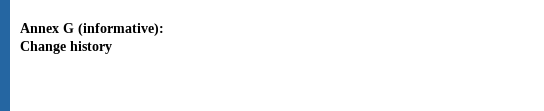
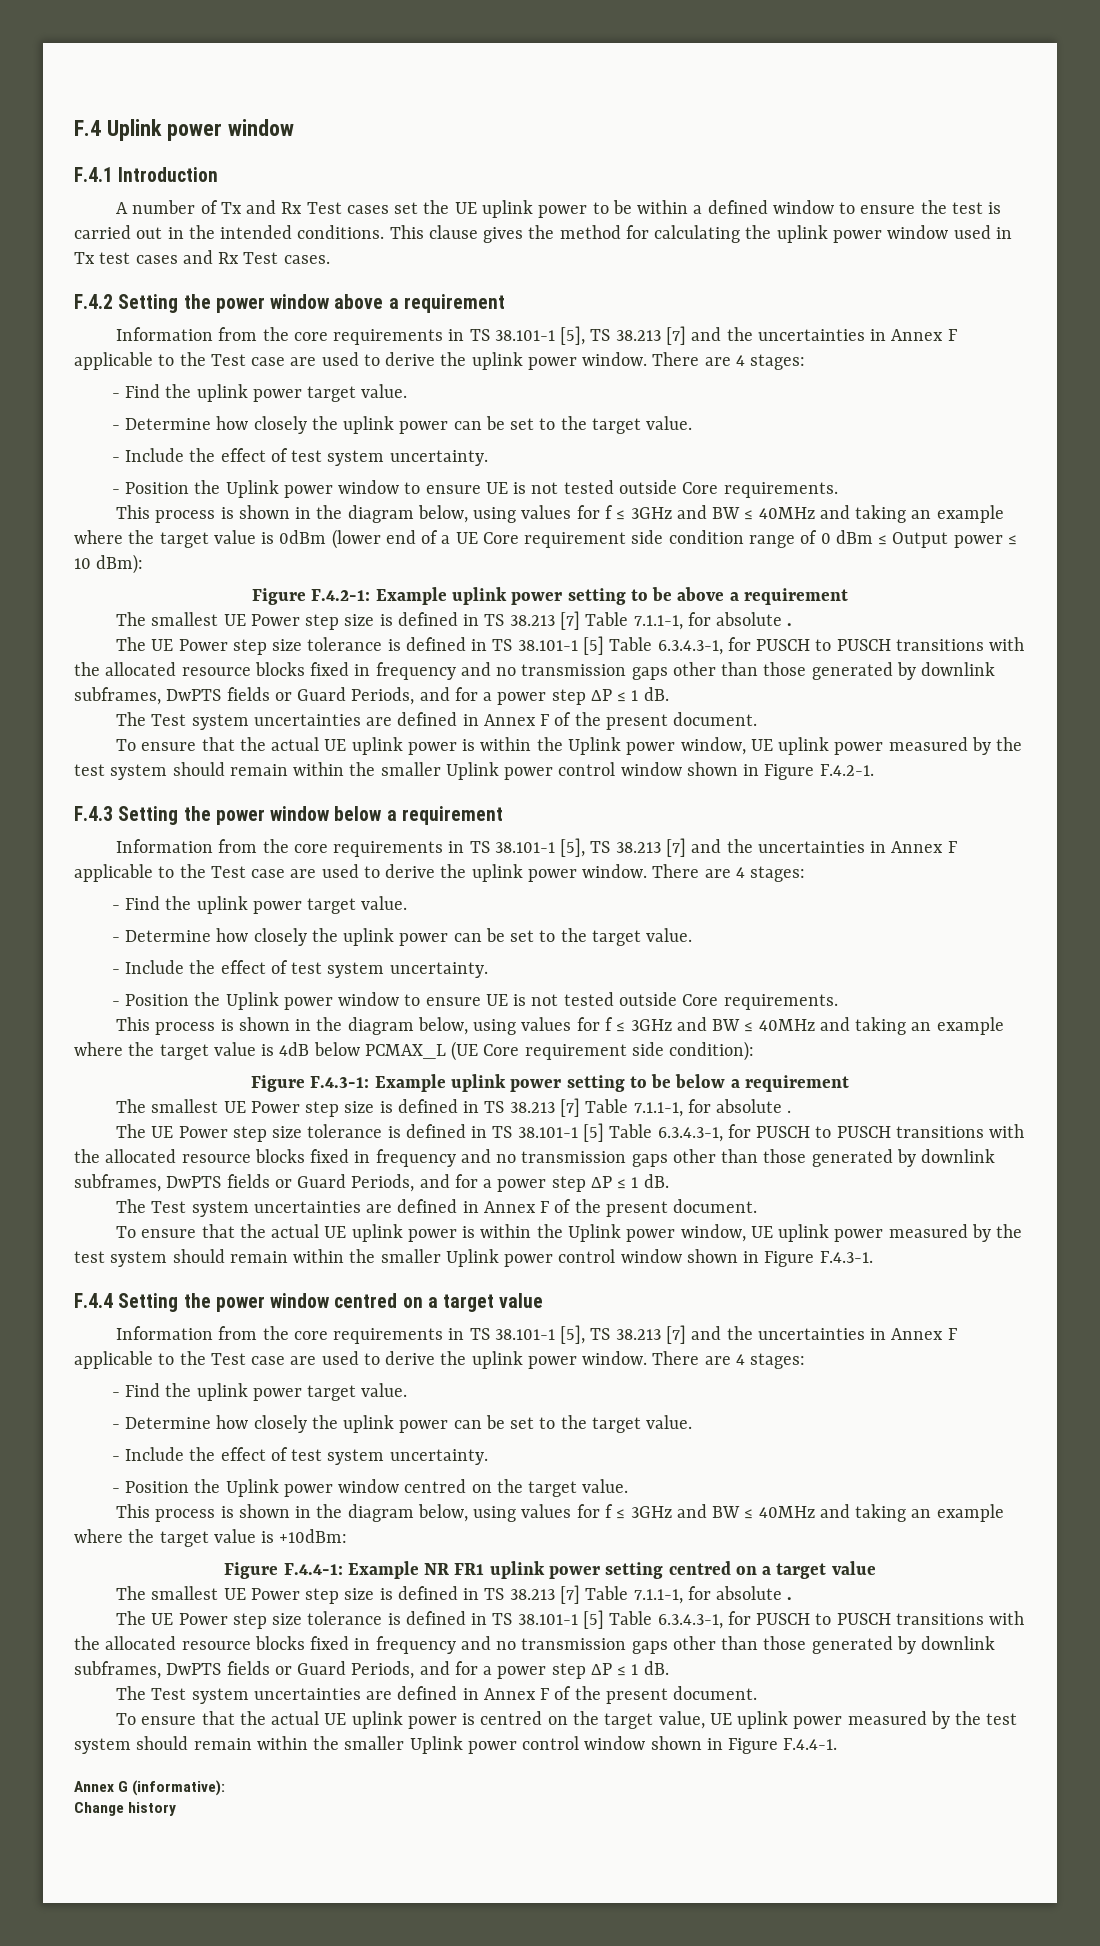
(20, 28) none -> [74,119,294,141] [74,167,219,182] [116,200,1002,218] [74,225,1012,243] [74,250,330,264] [74,294,505,313] [116,326,957,345] [74,352,806,370] [111,384,408,402] [111,416,693,434] [111,448,488,466] [111,480,838,498] [116,505,1004,523] [74,529,1017,549] [74,554,144,574] [252,587,848,605] [116,611,793,630] [116,636,1025,655] [74,662,996,680] [74,687,669,705] [116,712,758,730] [116,737,1023,755] [74,762,874,780] [74,806,503,825] [116,838,957,857] [74,864,806,882] [111,896,408,914] [111,928,693,946] [111,960,488,978] [111,992,838,1010] [116,1017,1004,1035] [74,1041,755,1061] [251,1074,849,1092] [116,1098,792,1117] [116,1123,1025,1142] [74,1149,996,1167] [74,1174,669,1192] [116,1199,758,1217] [116,1224,1023,1242] [74,1249,873,1267] [74,1293,544,1312] [116,1325,957,1344] [74,1351,806,1369] [111,1383,408,1401] [111,1415,693,1433] [111,1447,488,1465] [111,1479,629,1497] [116,1504,1004,1522] [74,1529,348,1547] [224,1561,876,1579] [116,1585,793,1604] [116,1610,1025,1629] [74,1636,996,1654] [74,1661,669,1679] [116,1686,758,1704] [116,1711,1018,1729] [74,1736,838,1754] F.4 Uplink power window // F.4.1 Introduction // A number of Tx and Rx Test cases set the UE uplink power to be within a defined window to ensure the test is carried out in the intended conditions. This clause gives the method for calculating the uplink power window used in Tx test cases and Rx Test cases. // F.4.2 Setting the power window above a requirement // Information from the core requirements in TS 38.101-1 [5], TS 38.213 [7] and the uncertainties in Annex F applicable to the Test case are used to derive the uplink power window. There are 4 stages: // - Find the uplink power target value. // - Determine how closely the uplink power can be set to the target value. // - Include the effect of test system uncertainty. // - Position the Uplink power window to ensure UE is not tested outside Core requirements. // This process is shown in the diagram below, using values for f ≤ 3GHz and BW ≤ 40MHz and taking an example where the target value is 0dBm (lower end of a UE Core requirement side condition range of 0 dBm ≤ Output power ≤ 10 dBm): // Figure F.4.2-1: Example uplink power setting to be above a requirement // The smallest UE Power step size is defined in TS 38.213 [7] Table 7.1.1-1, for absolute . // The UE Power step size tolerance is defined in TS 38.101-1 [5] Table 6.3.4.3-1, for PUSCH to PUSCH transitions with the allocated resource blocks fixed in frequency and no transmission gaps other than those generated by downlink subframes, DwPTS fields or Guard Periods, and for a power step ΔP ≤ 1 dB. // The Test system uncertainties are defined in Annex F of the present document. // To ensure that the actual UE uplink power is within the Uplink power window, UE uplink power measured by the test system should remain within the smaller Uplink power control window shown in Figure F.4.2-1. // F.4.3 Setting the power window below a requirement // Information from the core requirements in TS 38.101-1 [5], TS 38.213 [7] and the uncertainties in Annex F applicable to the Test case are used to derive the uplink power window. There are 4 stages: // - Find the uplink power target value. // - Determine how closely the uplink power can be set to the target value. // - Include the effect of test system uncertainty. // - Position the Uplink power window to ensure UE is not tested outside Core requirements. // This process is shown in the diagram below, using values for f ≤ 3GHz and BW ≤ 40MHz and taking an example where the target value is 4dB below PCMAX_L (UE Core requirement side condition): // Figure F.4.3-1: Example uplink power setting to be below a requirement // The smallest UE Power step size is defined in TS 38.213 [7] Table 7.1.1-1, for absolute . // The UE Power step size tolerance is defined in TS 38.101-1 [5] Table 6.3.4.3-1, for PUSCH to PUSCH transitions with the allocated resource blocks fixed in frequency and no transmission gaps other than those generated by downlink subframes, DwPTS fields or Guard Periods, and for a power step ΔP ≤ 1 dB. // The Test system uncertainties are defined in Annex F of the present document. // To ensure that the actual UE uplink power is within the Uplink power window, UE uplink power measured by the test system should remain within the smaller Uplink power control window shown in Figure F.4.3-1. // F.4.4 Setting the power window centred on a target value // Information from the core requirements in TS 38.101-1 [5], TS 38.213 [7] and the uncertainties in Annex F applicable to the Test case are used to derive the uplink power window. There are 4 stages: // - Find the uplink power target value. // - Determine how closely the uplink power can be set to the target value. // - Include the effect of test system uncertainty. // - Position the Uplink power window centred on the target value. // This process is shown in the diagram below, using values for f ≤ 3GHz and BW ≤ 40MHz and taking an example where the target value is +10dBm: // Figure F.4.4-1: Example NR FR1 uplink power setting centred on a target value // The smallest UE Power step size is defined in TS 38.213 [7] Table 7.1.1-1, for absolute . // The UE Power step size tolerance is defined in TS 38.101-1 [5] Table 6.3.4.3-1, for PUSCH to PUSCH transitions with the allocated resource blocks fixed in frequency and no transmission gaps other than those generated by downlink subframes, DwPTS fields or Guard Periods, and for a power step ΔP ≤ 1 dB. // The Test system uncertainties are defined in Annex F of the present document. // To ensure that the actual UE uplink power is centred on the target value, UE uplink power measured by the test system should remain within the smaller Uplink power control window shown in Figure F.4.4-1. //

